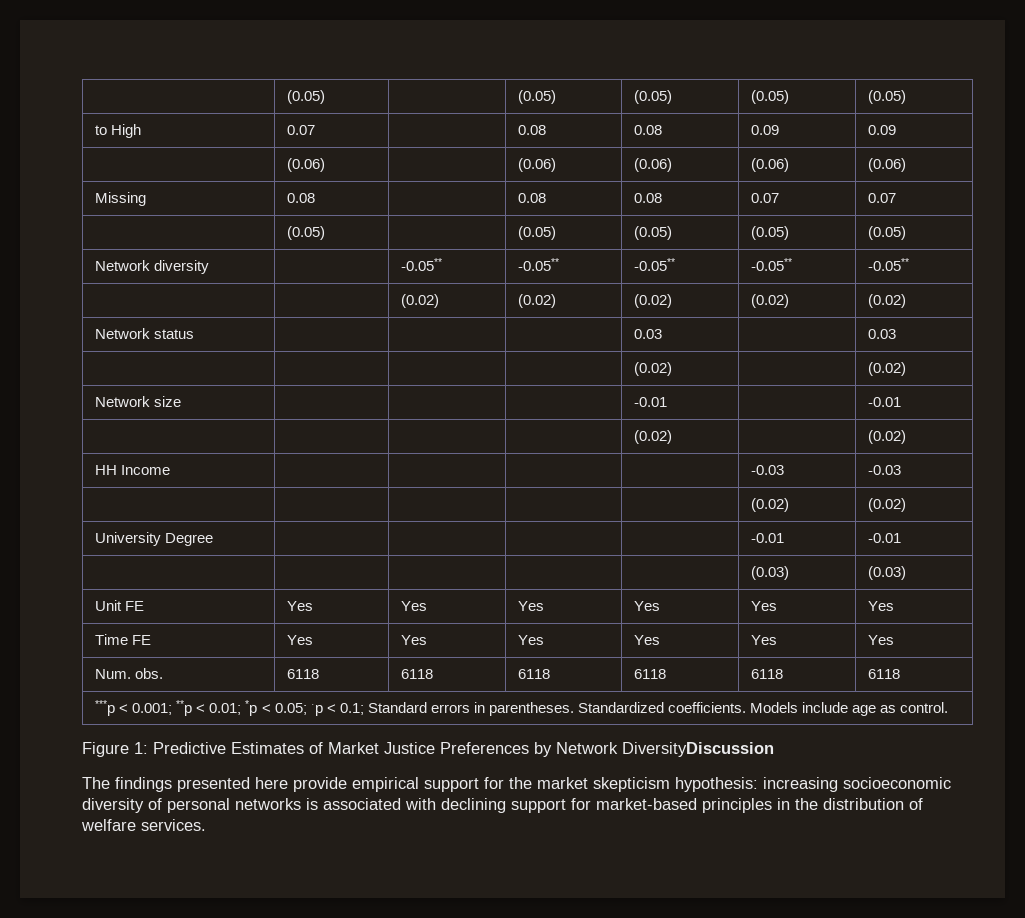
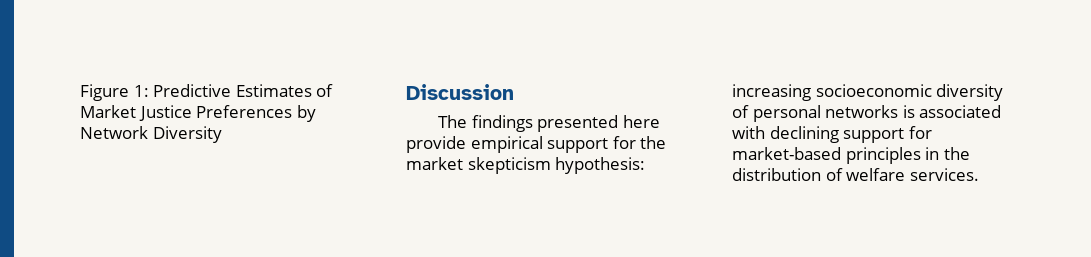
[287,90,326,104] [518,90,557,104] [634,90,673,104] [751,90,790,104] [868,90,907,104] [95,124,142,138] [287,125,316,135] [518,125,547,135] [634,125,663,135] [751,125,780,135] [868,125,897,135] [287,158,326,172] [518,158,557,172] [634,158,673,172] [751,158,790,172] [868,158,907,172] [95,192,147,206] [287,193,316,203] [518,193,547,203] [634,193,663,203] [751,193,780,203] [868,193,897,203] [287,226,326,240] [518,226,557,240] [634,226,673,240] [751,226,790,240] [868,226,907,240] [95,260,210,274] [401,258,443,271] [518,258,560,271] [634,258,676,271] [751,258,793,271] [868,258,910,271] [401,294,440,308] [518,294,557,308] [634,294,673,308] [751,294,790,308] [868,294,907,308] [95,328,195,339] [634,329,663,339] [868,329,897,339] [634,362,673,376] [868,362,907,376] [95,396,182,407] [634,397,668,407] [868,397,902,407] [634,430,673,444] [868,430,907,444] [95,465,171,475] [751,465,785,475] [868,465,902,475] [751,498,790,512] [868,498,907,512] [95,532,214,546] [751,533,785,543] [868,533,902,543] [751,566,790,580] [868,566,907,580] [95,600,145,611] [287,601,314,611] [401,601,428,611] [518,601,545,611] [634,601,661,611] [751,601,778,611] [868,601,895,611] [95,634,152,645] [287,635,314,645] [401,635,428,645] [518,635,545,645] [634,635,661,645] [751,635,778,645] [868,635,895,645] [95,668,164,679] [287,669,320,679] [401,669,434,679] [518,669,551,679] [634,669,667,679] [751,669,784,679] [868,669,901,679] [95,700,949,716] | (0.05) | | (0.05) | (0.05) | (0.05) | (0.05) // to High | 0.07 | | 0.08 | 0.08 | 0.09 | 0.09 // | (0.06) | | (0.06) | (0.06) | (0.06) | (0.06) // Missing | 0.08 | | 0.08 | 0.08 | 0.07 | 0.07 // | (0.05) | | (0.05) | (0.05) | (0.05) | (0.05) // Network diversity | | -0.05** | -0.05** | -0.05** | -0.05** | -0.05** // | | (0.02) | (0.02) | (0.02) | (0.02) | (0.02) // Network status | | | | 0.03 | | 0.03 // | | | | (0.02) | | (0.02) // Network size | | | | -0.01 | | -0.01 // | | | | (0.02) | | (0.02) // HH Income | | | | | -0.03 | -0.03 // | | | | | (0.02) | (0.02) // University Degree | | | | | -0.01 | -0.01 // | | | | | (0.03) | (0.03) // Unit FE | Yes | Yes | Yes | Yes | Yes | Yes // Time FE | Yes | Yes | Yes | Yes | Yes | Yes // Num. obs. | 6118 | 6118 | 6118 | 6118 | 6118 | 6118 // ***p < 0.001; **p < 0.01; *p < 0.05; ·p < 0.1; Standard errors in parentheses. Standardized coefficients. Models include age as control. // -> (80, 92) none
[622,742,774,757] DiversityDiscussion -> [152,126,222,143] [406,84,514,100] Diversity // Discussion

